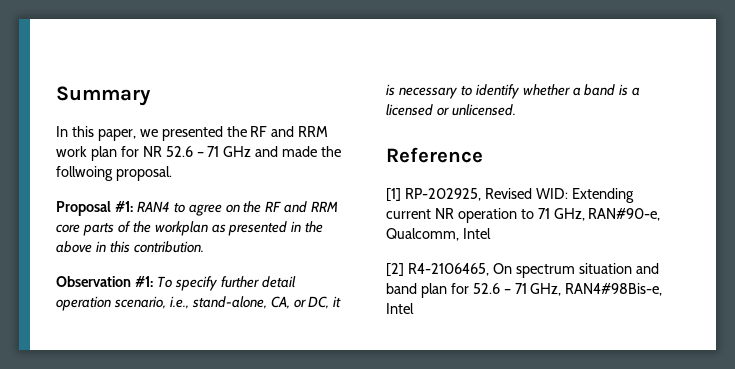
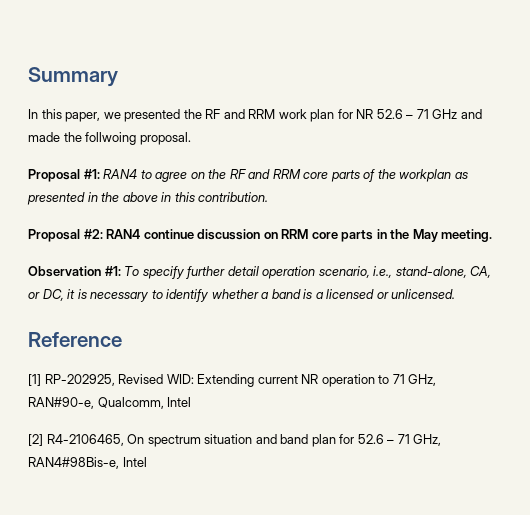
(204, 247) none -> [28,229,493,242] // Proposal #2: RAN4 continue discussion on RRM core parts in the May meeting.

